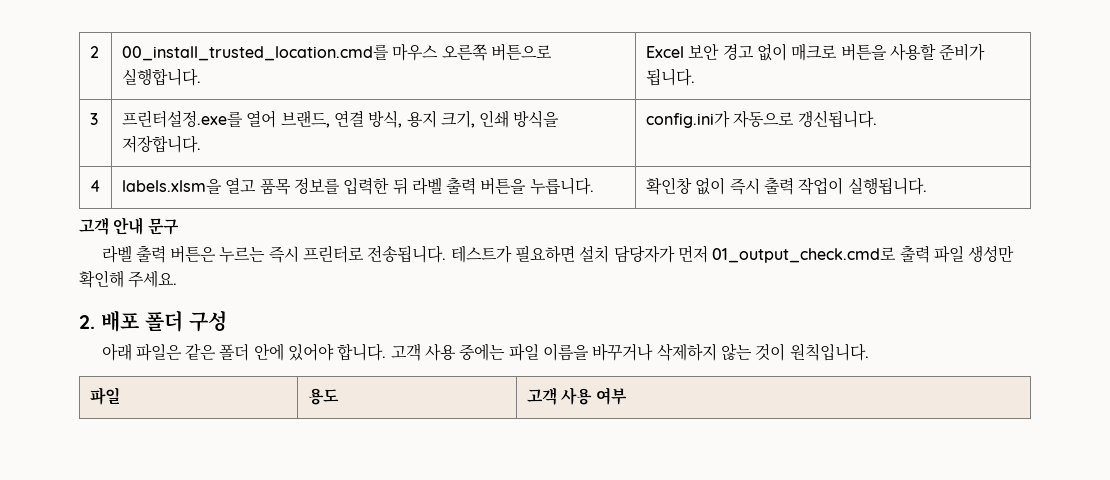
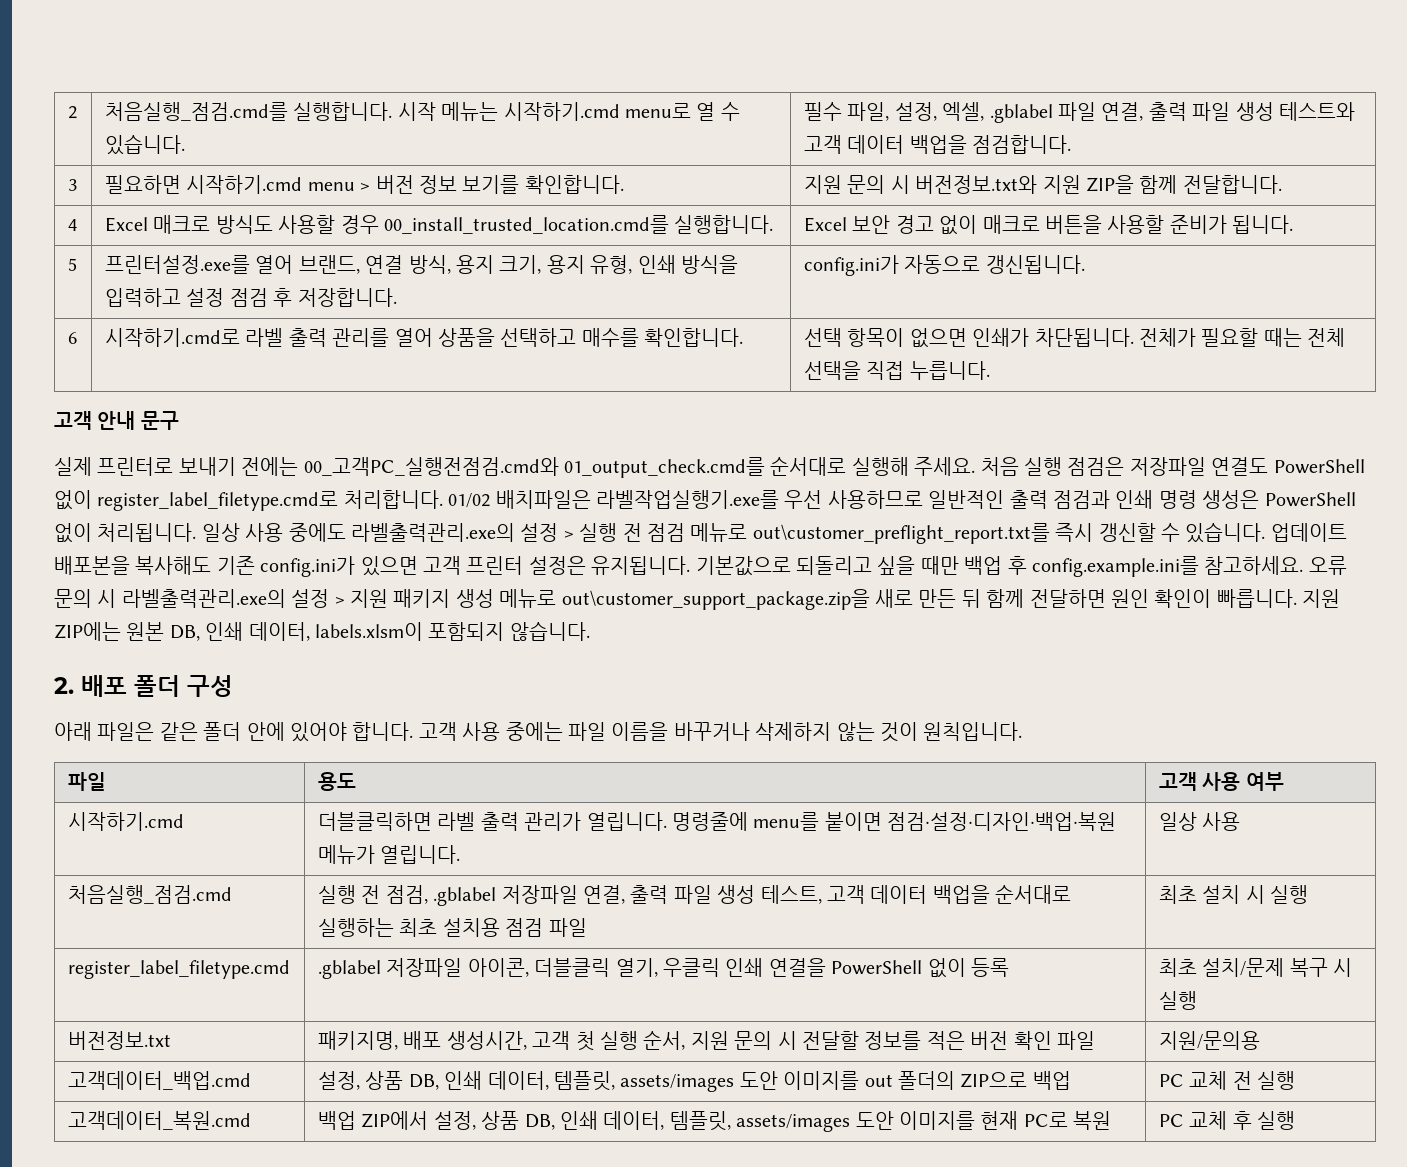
[121,43,552,61] 00_install_trusted_location.cmd를 마우스 오른쪽 버튼으로 -> [104,102,740,121] [104,134,185,155] [803,102,1355,123] [803,135,1072,154] [67,179,77,191] [104,175,624,194] [803,175,1282,194] [67,219,77,231] [104,215,669,234] 처음실행_점검.cmd를 실행합니다. 시작 메뉴는 시작하기.cmd menu로 열 수 있습니다. | 필수 파일, 설정, 엑셀, .gblabel 파일 연결, 출력 파일 생성 테스트와 고객 데이터 백업을 점검합니다. // 3 | 필요하면 시작하기.cmd menu > 버전 정보 보기를 확인합니다. | 지원 문의 시 버전정보.txt와 지원 ZIP을 함께 전달합니다. // 4 | Excel 매크로 방식도 사용할 경우 00_install_trusted_location.cmd를
[89,113,98,125] 3 -> [67,258,77,271] 5
[479,110,560,128] [121,135,201,153] [645,110,877,128] [89,180,100,192] [121,177,594,195] [645,177,927,195] [79,217,179,235] [101,245,1015,263] [79,270,178,288] 인쇄 방식을 저장합니다. | config.ini가 자동으로 갱신됩니다. // 4 | labels.xlsm을 열고 품목 정보를 입력한 뒤 라벨 출력 버튼을 누릅니다. | 확인창 없이 즉시 출력 작업이 실행됩니다. // 고객 안내 문구 // 라벨 출력 버튼은 누르는 즉시 프린터로 전송됩니다. 테스트가 필요하면 설치 담당자가 먼저 01_output_check.cmd로 출력 파일 생성만 확인해 주세요. -> [546,255,738,274] [104,288,397,307] [803,255,1085,276] [67,332,77,344] [104,328,744,347] [803,328,1346,348] [803,361,990,380] [54,411,179,430] [54,456,1365,478] [54,490,1356,511] [54,522,1347,544] [54,556,1347,577] [54,589,1341,610] [54,621,590,641] 용지 유형, 인쇄 방식을 입력하고 설정 점검 후 저장합니다. | config.ini가 자동으로 갱신됩니다. // 6 | 시작하기.cmd로 라벨 출력 관리를 열어 상품을 선택하고 매수를 확인합니다. | 선택 항목이 없으면 인쇄가 차단됩니다. 전체가 필요할 때는 전체 선택을 직접 누릅니다. // 고객 안내 문구 // 실제 프린터로 보내기 전에는 00_고객PC_실행전점검.cmd와 01_output_check.cmd를 순서대로 실행해 주세요. 처음 실행 점검은 저장파일 연결도 PowerShell 없이 register_label_filetype.cmd로 처리합니다. 01/02 배치파일은 라벨작업실행기.exe를 우선 사용하므로 일반적인 출력 점검과 인쇄 명령 생성은 PowerShell 없이 처리됩니다. 일상 사용 중에도 라벨출력관리.exe의 설정 > 실행 전 점검 메뉴로 out\customer_preflight_report.txt를 즉시 갱신할 수 있습니다. 업데이트 배포본을 복사해도 기존 config.ini가 있으면 고객 프린터 설정은 유지됩니다. 기본값으로 되돌리고 싶을 때만 백업 후 config.example.ini를 참고하세요. 오류 문의 시 라벨출력관리.exe의 설정 > 지원 패키지 생성 메뉴로 out\customer_support_package.zip을 새로 만든 뒤 함께 전달하면 원인 확인이 빠릅니다. 지원 ZIP에는 원본 DB, 인쇄 데이터, labels.xlsm이 포함되지 않습니다.
(627, 396) none -> [67,812,184,831] [317,812,1117,831] [317,845,461,864] [1158,812,1241,831] [67,885,232,904] [317,884,1072,906] [317,918,587,937] [1158,885,1309,904] [67,960,290,979] [317,958,1009,979] [1158,958,1353,977] [1158,991,1197,1010] [67,1031,171,1050] [317,1030,1095,1051] [1158,1031,1260,1050] [67,1071,251,1090] [317,1071,1071,1092] [1158,1071,1296,1090] [67,1111,251,1130] [317,1111,1112,1132] [1158,1111,1296,1130] // 시작하기.cmd | 더블클릭하면 라벨 출력 관리가 열립니다. 명령줄에 menu를 붙이면 점검·설정·디자인·백업·복원 메뉴가 열립니다. | 일상 사용 // 처음실행_점검.cmd | 실행 전 점검, .gblabel 저장파일 연결, 출력 파일 생성 테스트, 고객 데이터 백업을 순서대로 실행하는 최초 설치용 점검 파일 | 최초 설치 시 실행 // register_label_filetype.cmd | .gblabel 저장파일 아이콘, 더블클릭 열기, 우클릭 인쇄 연결을 PowerShell 없이 등록 | 최초 설치/문제 복구 시 실행 // 버전정보.txt | 패키지명, 배포 생성시간, 고객 첫 실행 순서, 지원 문의 시 전달할 정보를 적은 버전 확인 파일 | 지원/문의용 // 고객데이터_백업.cmd | 설정, 상품 DB, 인쇄 데이터, 템플릿, assets/images 도안 이미지를 out 폴더의 ZIP으로 백업 | PC 교체 전 실행 // 고객데이터_복원.cmd | 백업 ZIP에서 설정, 상품 DB, 인쇄 데이터, 템플릿, assets/images 도안 이미지를 현재 PC로 복원 | PC 교체 후 실행

